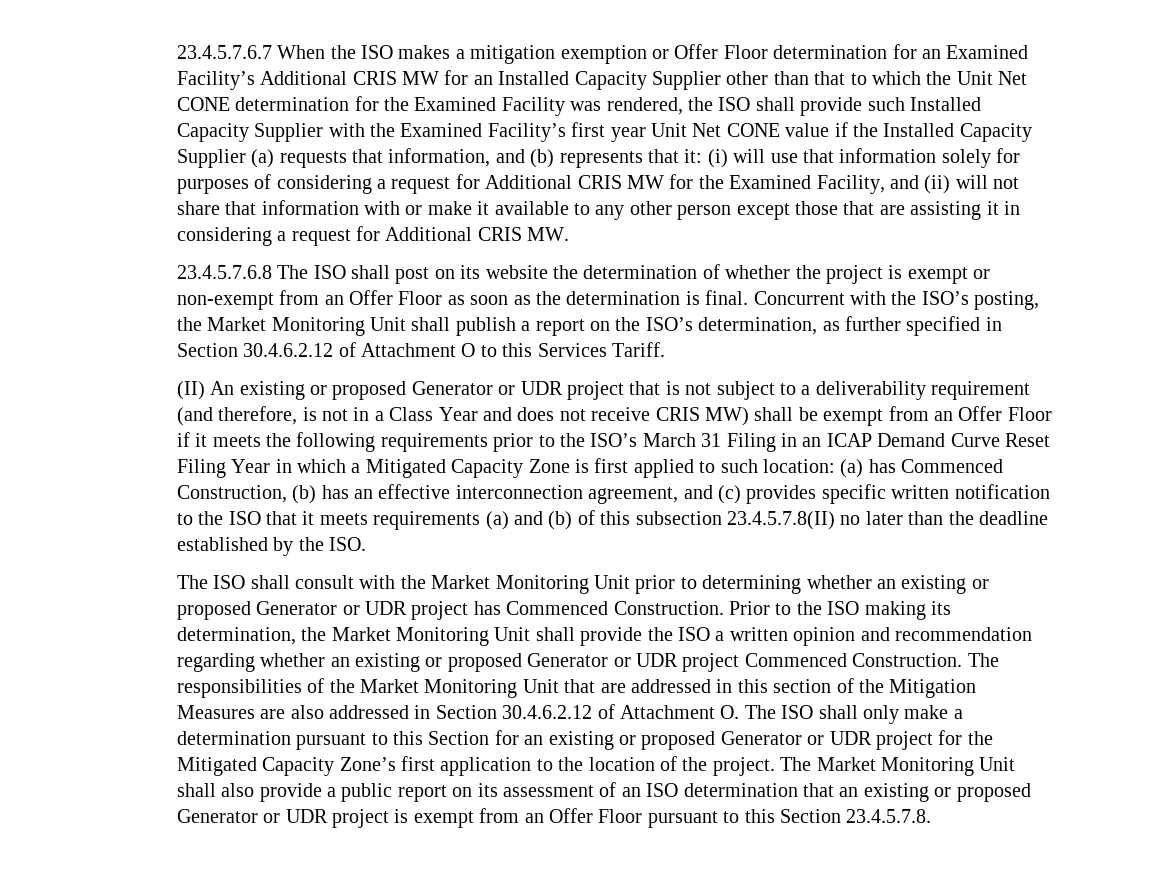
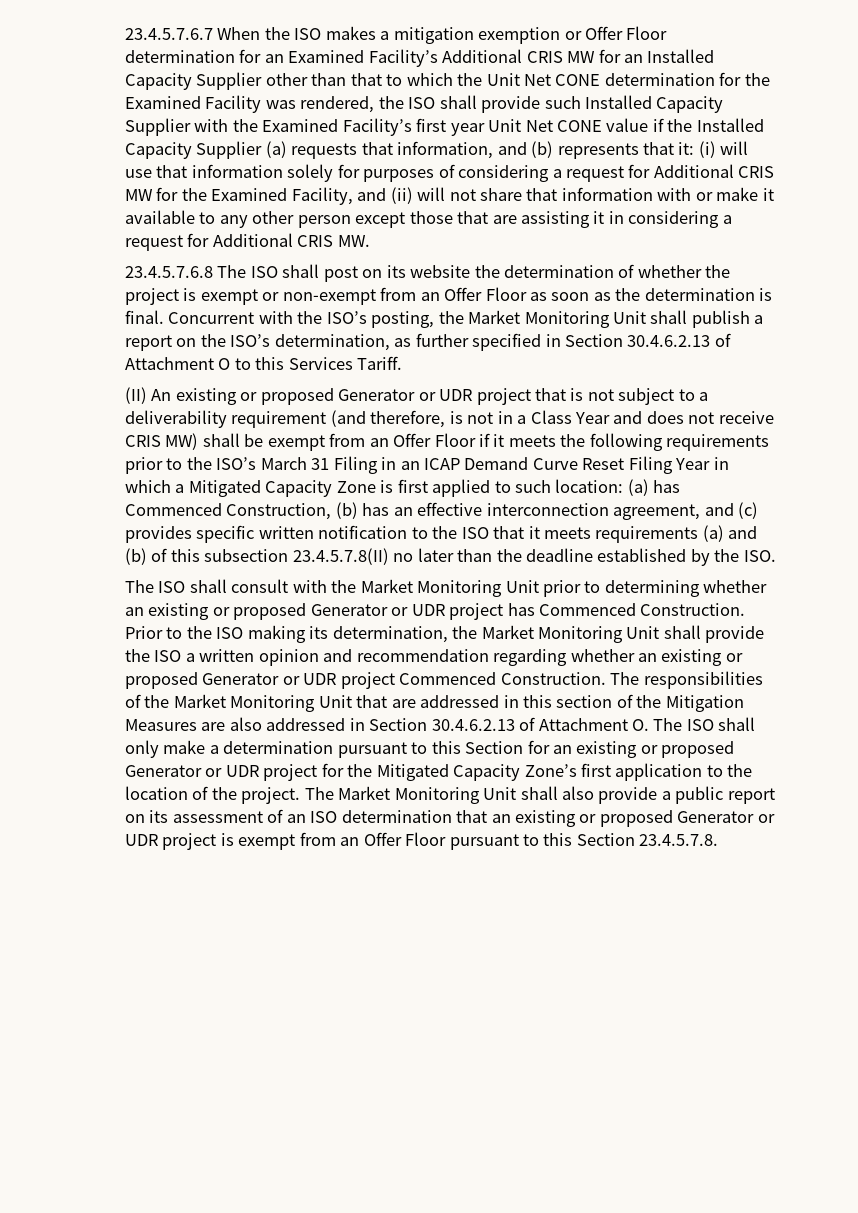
[243,343,334,357] 30.4.6.2.12 -> [627,335,711,347] 30.4.6.2.13
[502,705,593,719] 30.4.6.2.12 -> [431,719,515,731] 30.4.6.2.13

